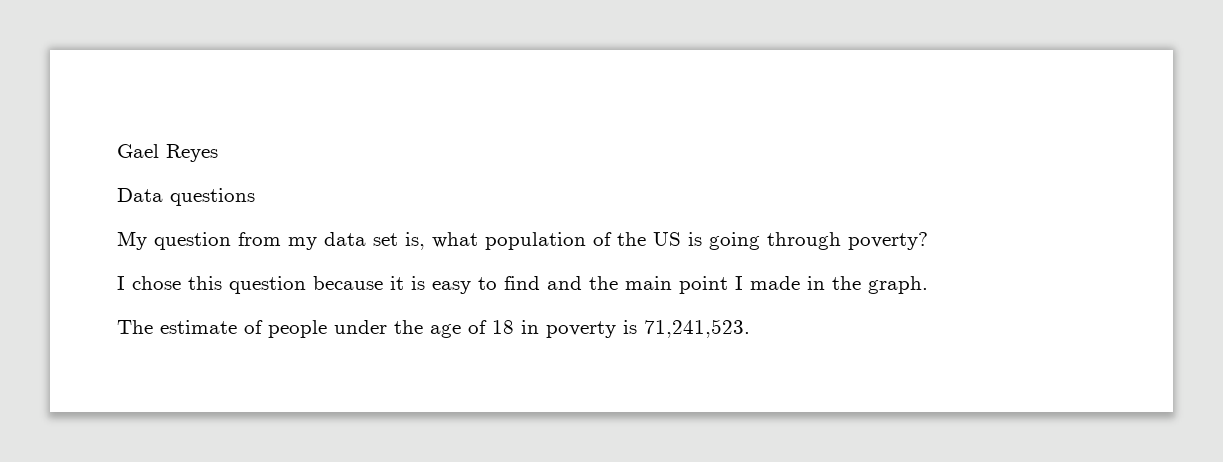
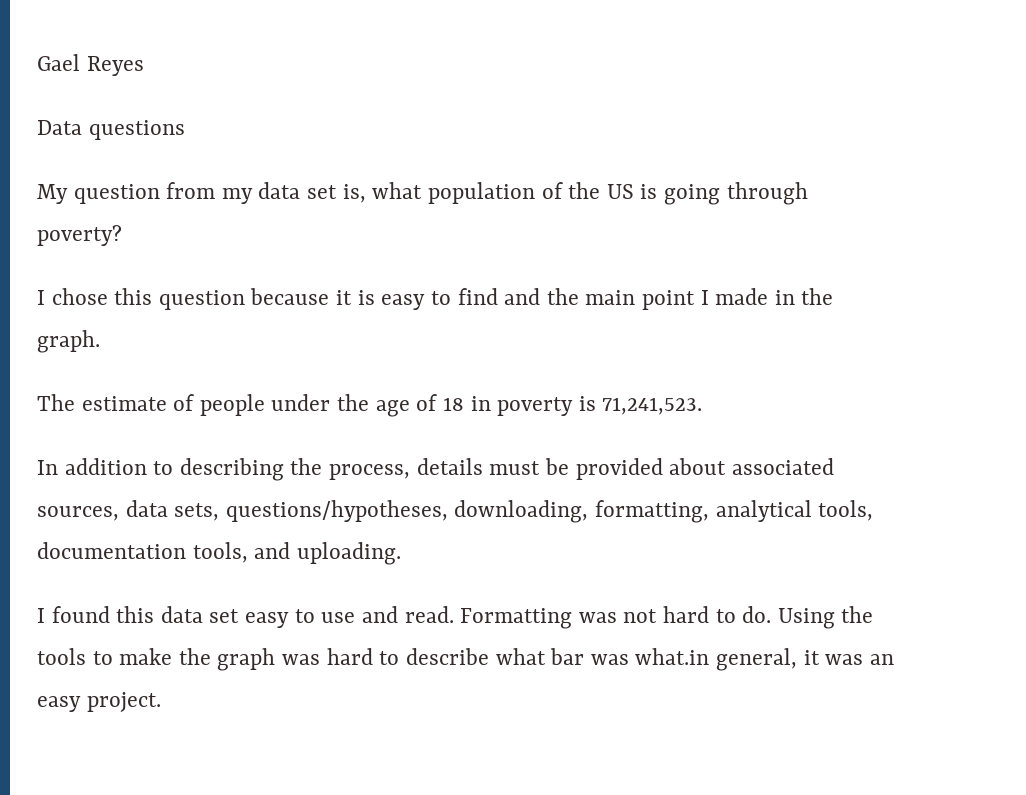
(750, 328) none -> [37,458,834,481] [37,500,874,523] [37,542,401,565] [37,606,874,629] [37,648,894,671] [37,692,161,712] // In addition to describing the process, details must be provided about associated sources, data sets, questions/hypotheses, downloading, formatting, analytical tools, documentation tools, and uploading. // I found this data set easy to use and read. Formatting was not hard to do. Using the tools to make the graph was hard to describe what bar was what.in general, it was an easy project.

